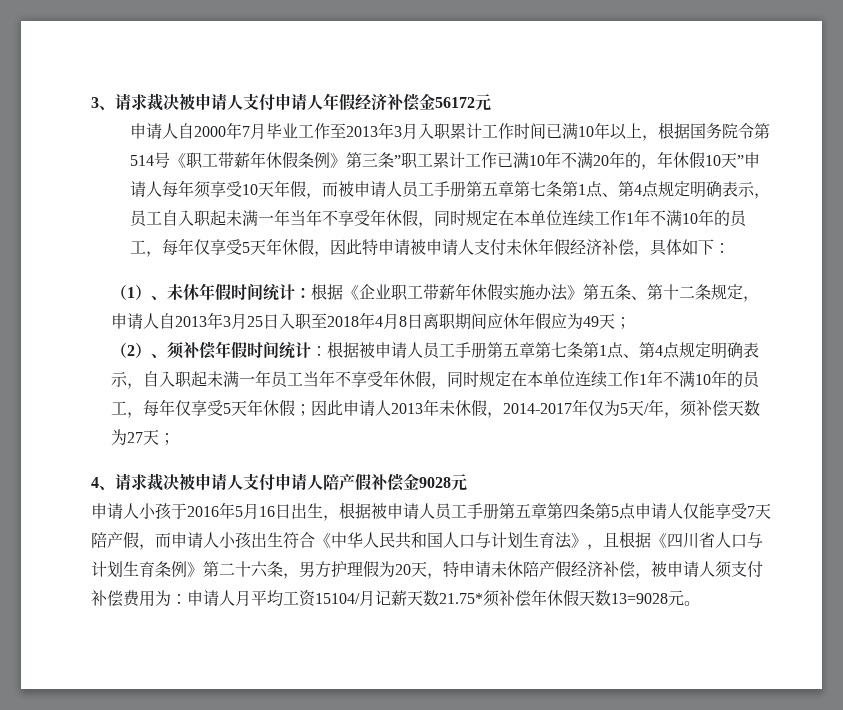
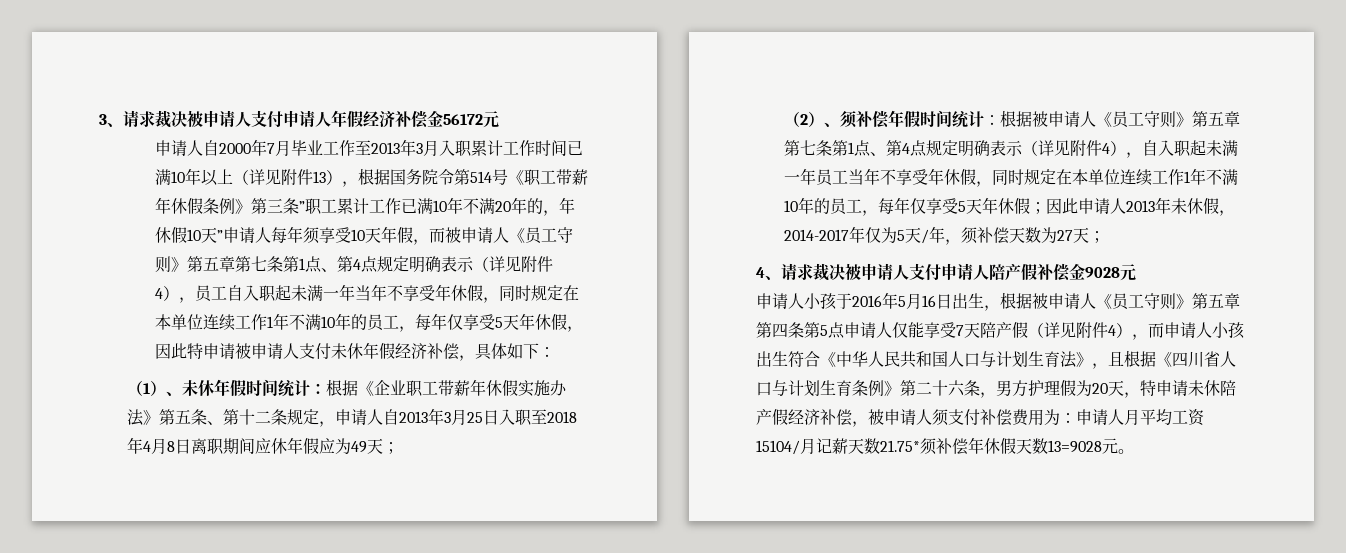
(643, 130) none -> [232,169,342,186] （详见附件13）
[402,181,467,198] 员工手册 -> [508,227,573,244] [154,256,187,273] 《员工守则》
(756, 189) none -> [472,256,553,273] [154,286,179,301] （详见附件4）
[422,342,487,359] 员工手册 -> [1095,111,1192,128] 《员工守则》
(128, 379) none -> [1021,140,1126,157] （详见附件4）
[435,503,499,520] 员工手册 -> [1096,293,1192,310] 《员工守则》
(139, 540) none -> [1028,322,1132,339] （详见附件4）

